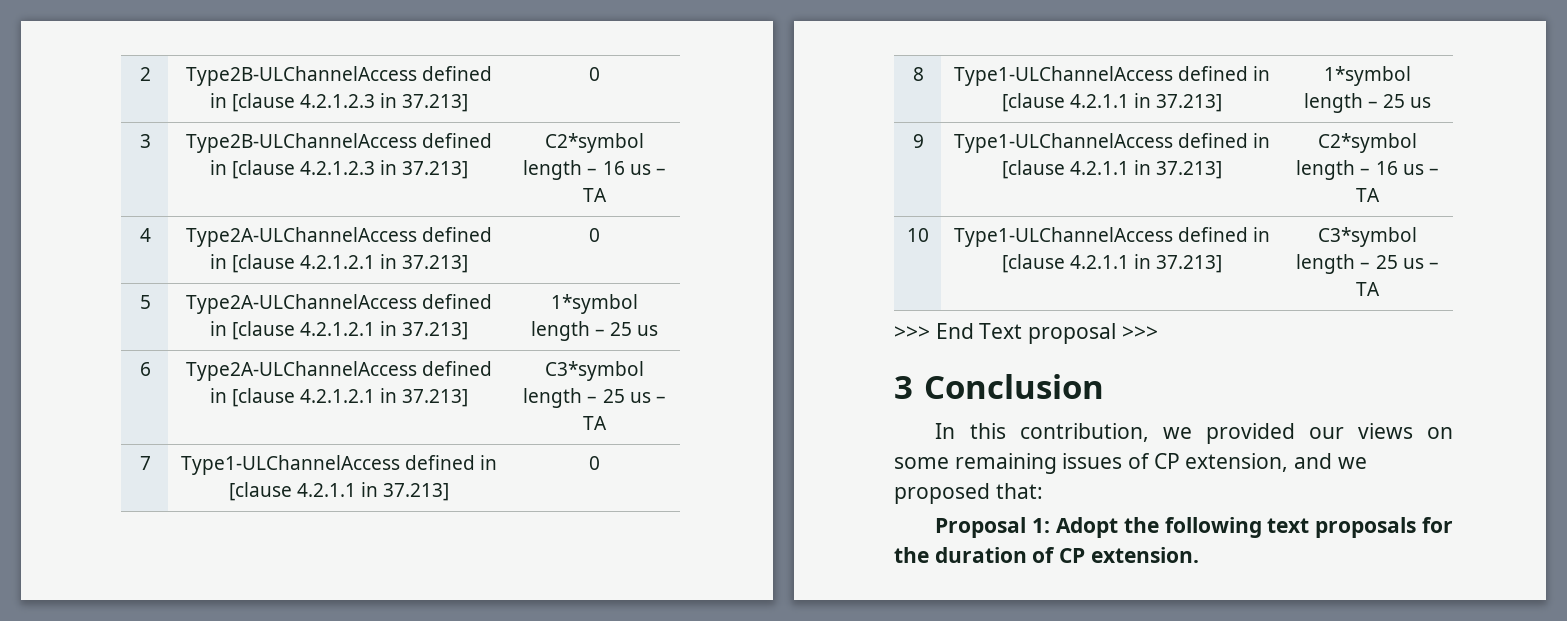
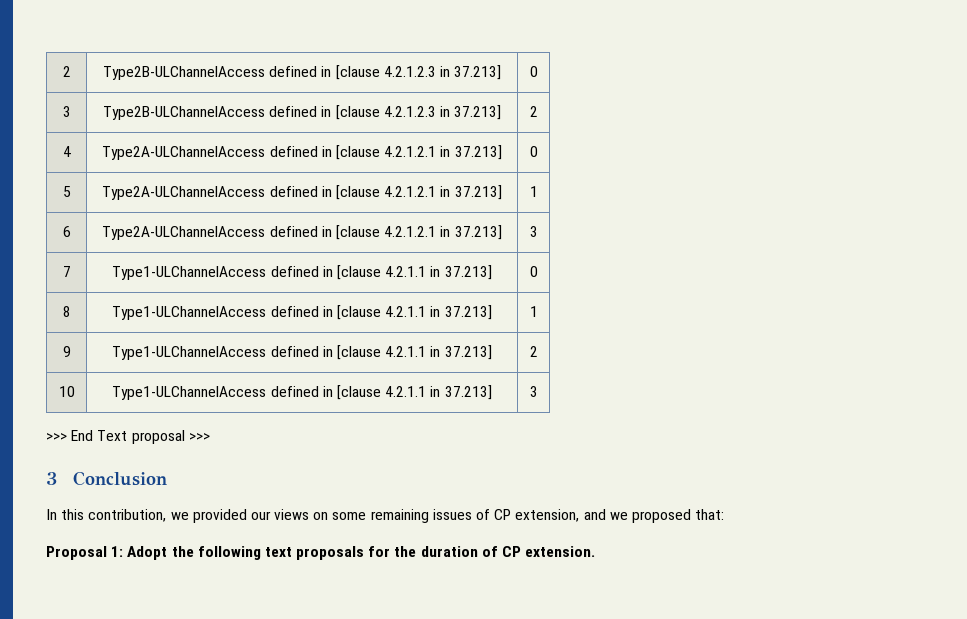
[545,133,644,153] [523,160,666,180] [583,188,607,202] C2*symbol length – 16 us – TA -> [529,106,538,117] 2
[551,294,638,314] [530,321,659,341] 1*symbol length – 25 us -> [529,186,538,197] 1
[545,361,644,381] [523,388,666,408] [583,416,607,430] C3*symbol length – 25 us – TA -> [529,226,538,237] 3
[1324,66,1411,86] [1303,93,1432,113] 1*symbol length – 25 us -> [529,306,538,317] 1
[1318,133,1417,153] [1296,160,1439,180] [1356,188,1380,202] C2*symbol length – 16 us – TA -> [529,346,538,357] 2
[1318,227,1417,247] [1296,254,1439,274] [1356,282,1380,296] C3*symbol length – 25 us – TA -> [529,386,538,397] 3

